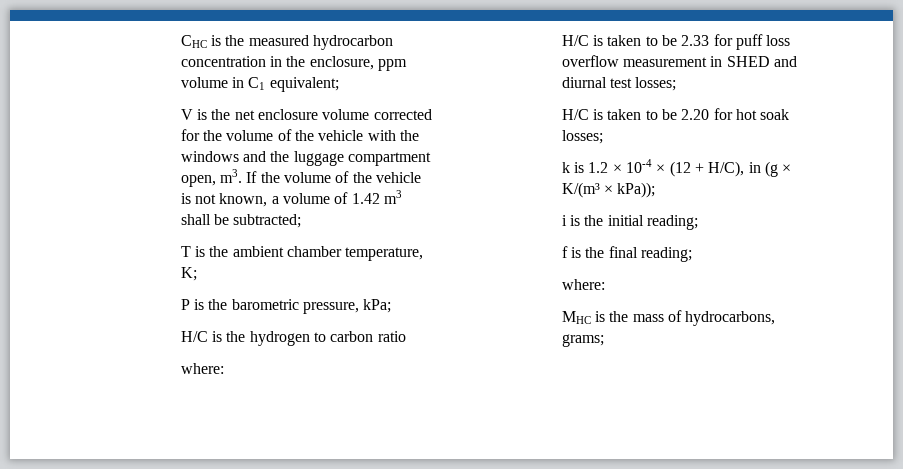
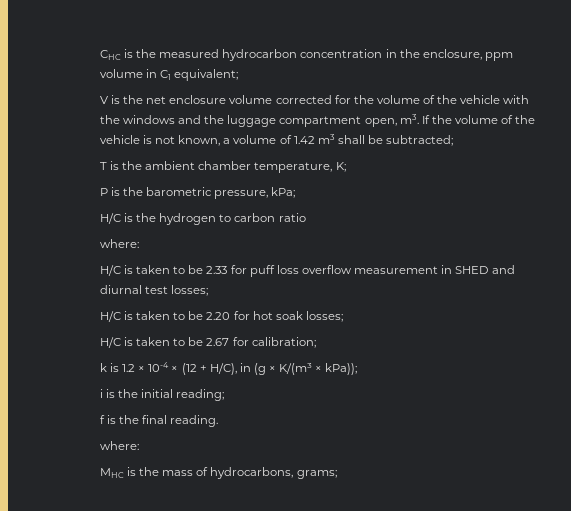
(603, 137) none -> [99,337,316,348] // H/C is taken to be 2.67 for calibration;
[641,247,693,262] reading; -> [170,415,219,427] reading.

